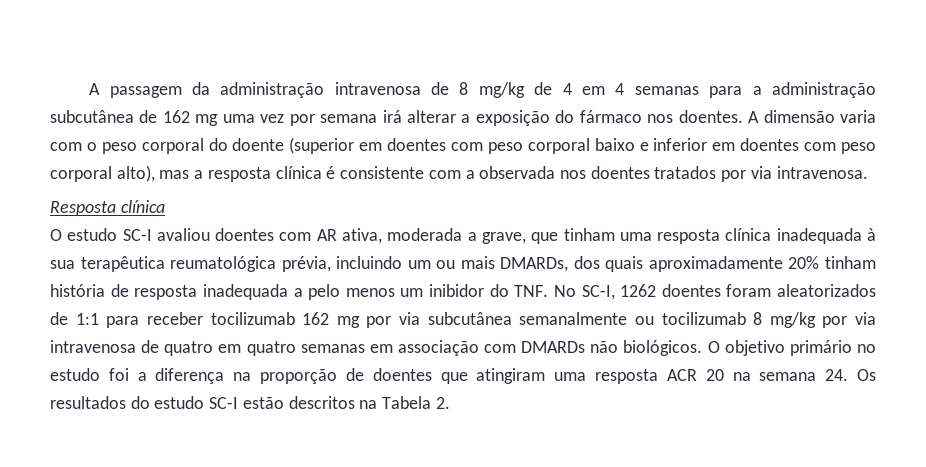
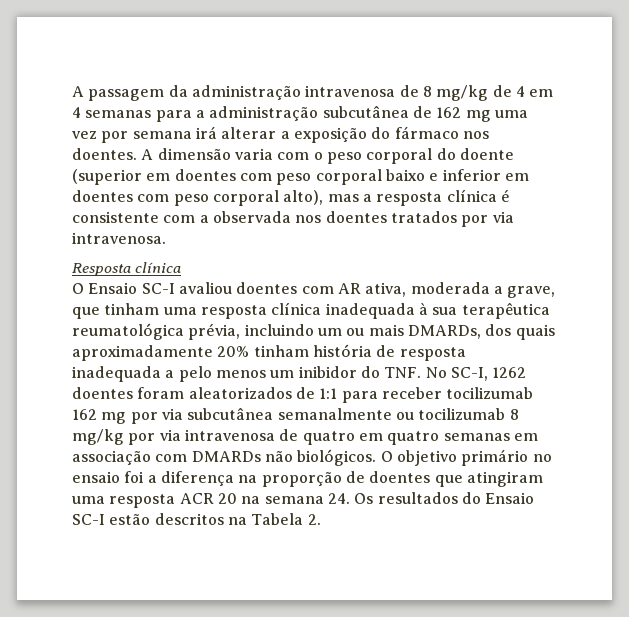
[67,228,118,241] estudo -> [88,282,138,294] Ensaio
[50,368,100,381] estudo -> [72,471,120,483] ensaio
[154,396,205,409] estudo -> [485,492,535,504] Ensaio

